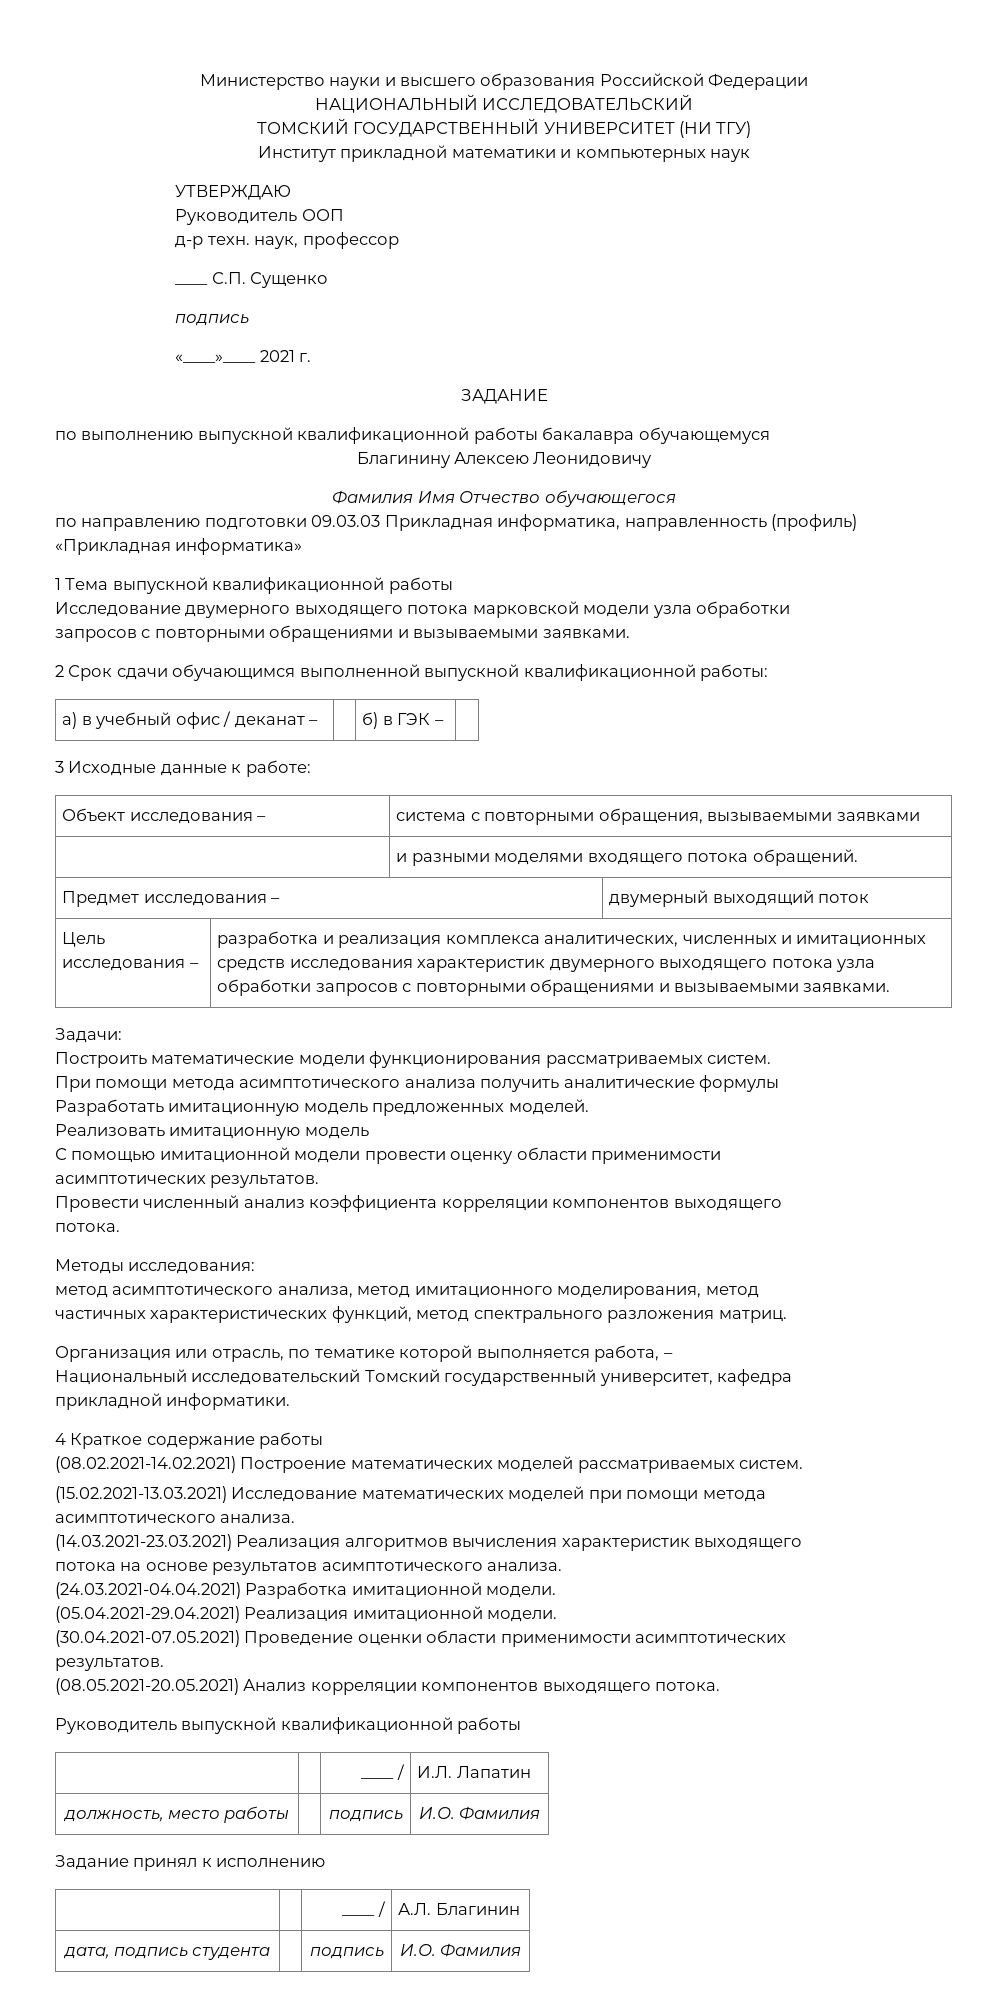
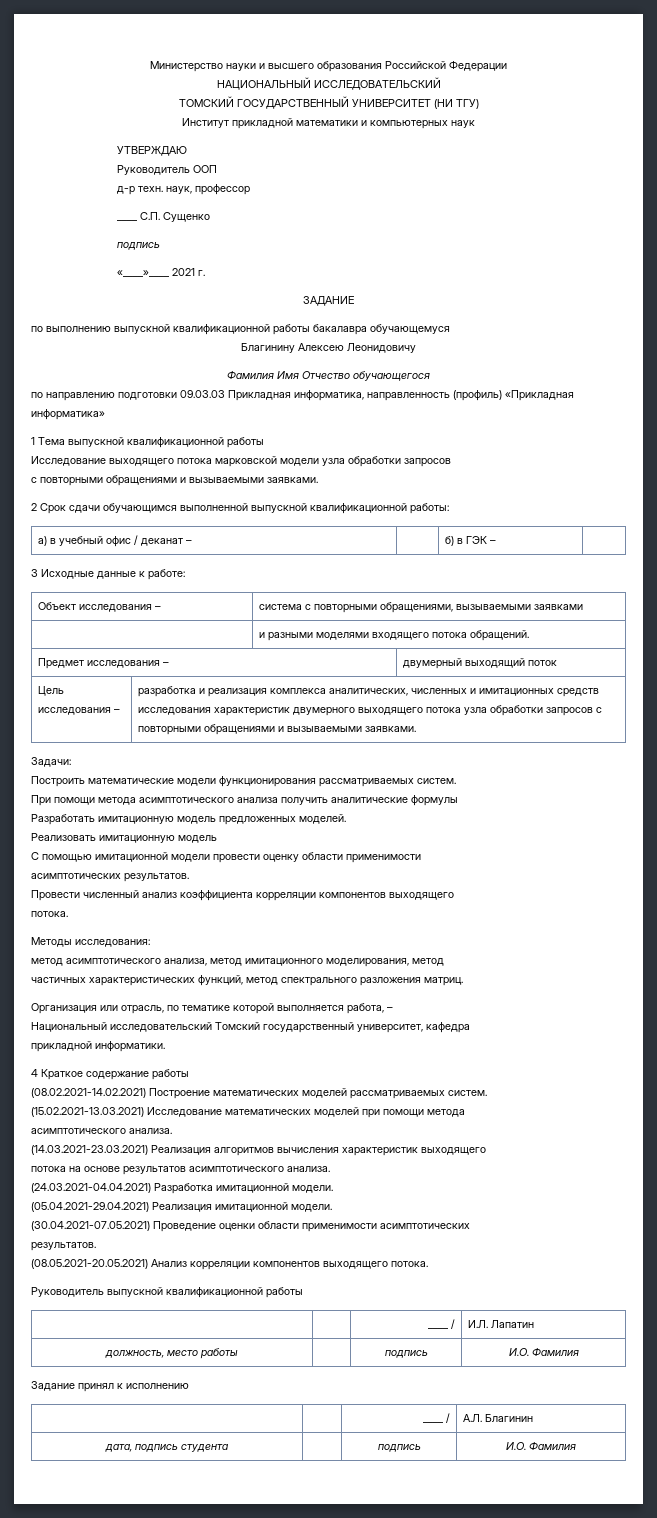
[185,605,291,618] двумерного -> (106, 461) none
[55,629,137,642] // запросов -> [404,458,451,467] запросов //
[598,808,703,825] обращения, -> [380,602,454,613] обращениями,

